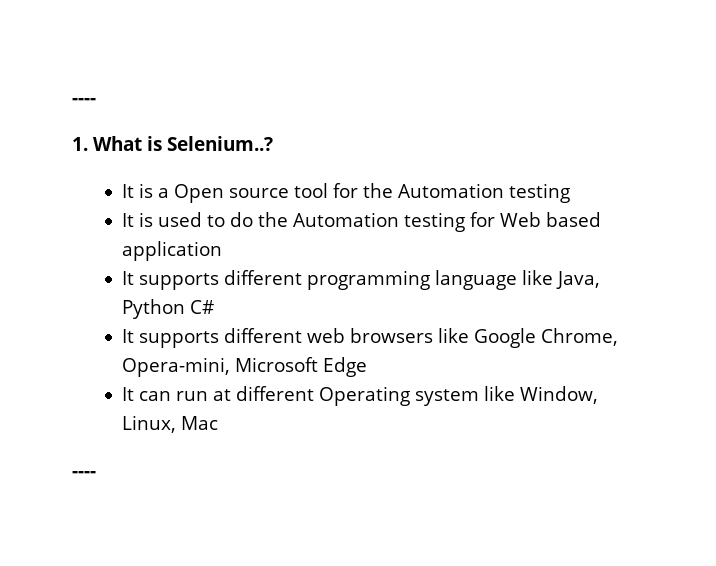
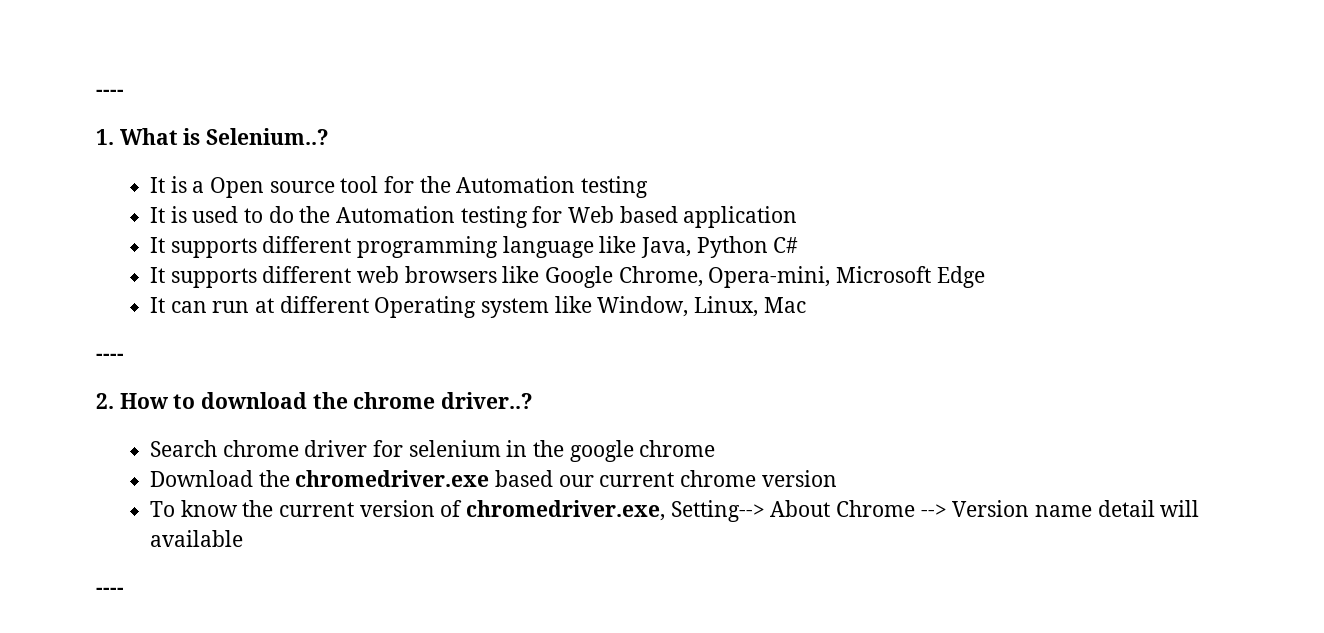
(96, 474) none -> [96,392,534,409] [149,440,716,462] [149,470,837,487] [149,500,1200,522] [149,530,243,547] [96,587,124,595] // 2. How to download the chrome driver..? // Search chrome driver for selenium in the google chrome // Download the chromedriver.exe based our current chrome version // To know the current version of chromedriver.exe, Setting--> About Chrome --> Version name detail will available // ----

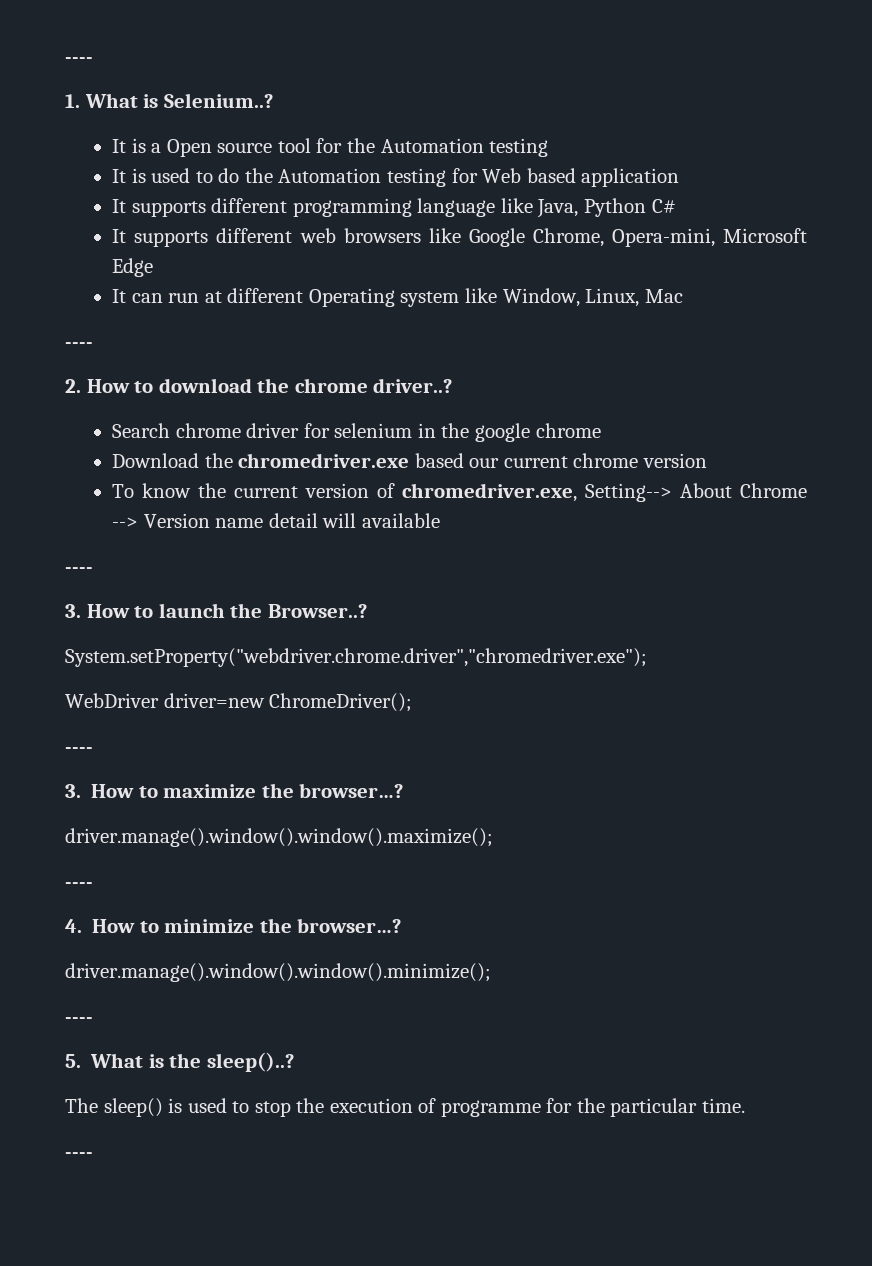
(124, 591) none -> [65,603,367,618] [65,648,647,667] [65,693,413,712] [65,747,93,753] [65,783,404,798] [65,828,493,847] [65,882,93,888] [65,918,402,933] [65,963,491,982] [65,1017,93,1023] [65,1052,294,1072] [65,1098,745,1117] [65,1152,93,1158] // 3. How to launch the Browser..? // System.setProperty("webdriver.chrome.driver","chromedriver.exe"); // WebDriver driver=new ChromeDriver(); // ---- // 3. How to maximize the browser…? // driver.manage().window().window().maximize(); // ---- // 4. How to minimize the browser…? // driver.manage().window().window().minimize(); // ---- // 5. What is the sleep()..? // The sleep() is used to stop the execution of programme for the particular time. // ----

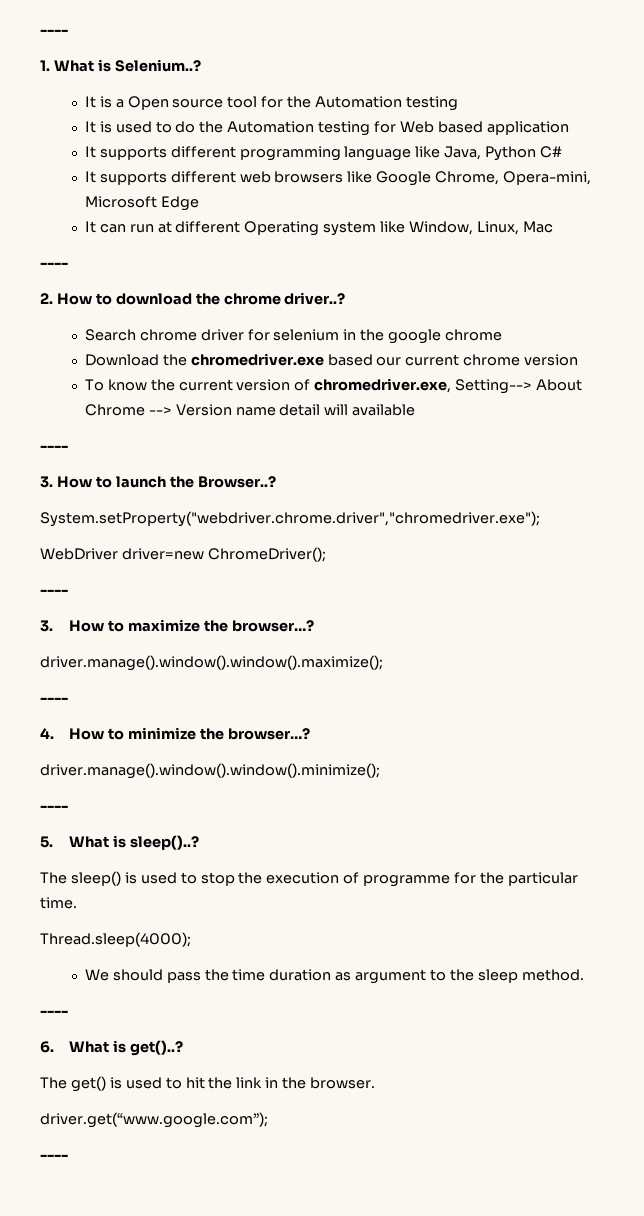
[169,1053,202,1068] the -> (126, 841) none
(745, 1105) none -> [40,932,191,947] [84,969,584,984] [40,1010,68,1016] [40,1040,183,1056] [40,1076,376,1092] [40,1112,268,1128] // Thread.sleep(4000); // We should pass the time duration as argument to the sleep method. // ---- // 6. What is get()..? // The get() is used to hit the link in the browser. // driver.get(“www.google.com”);

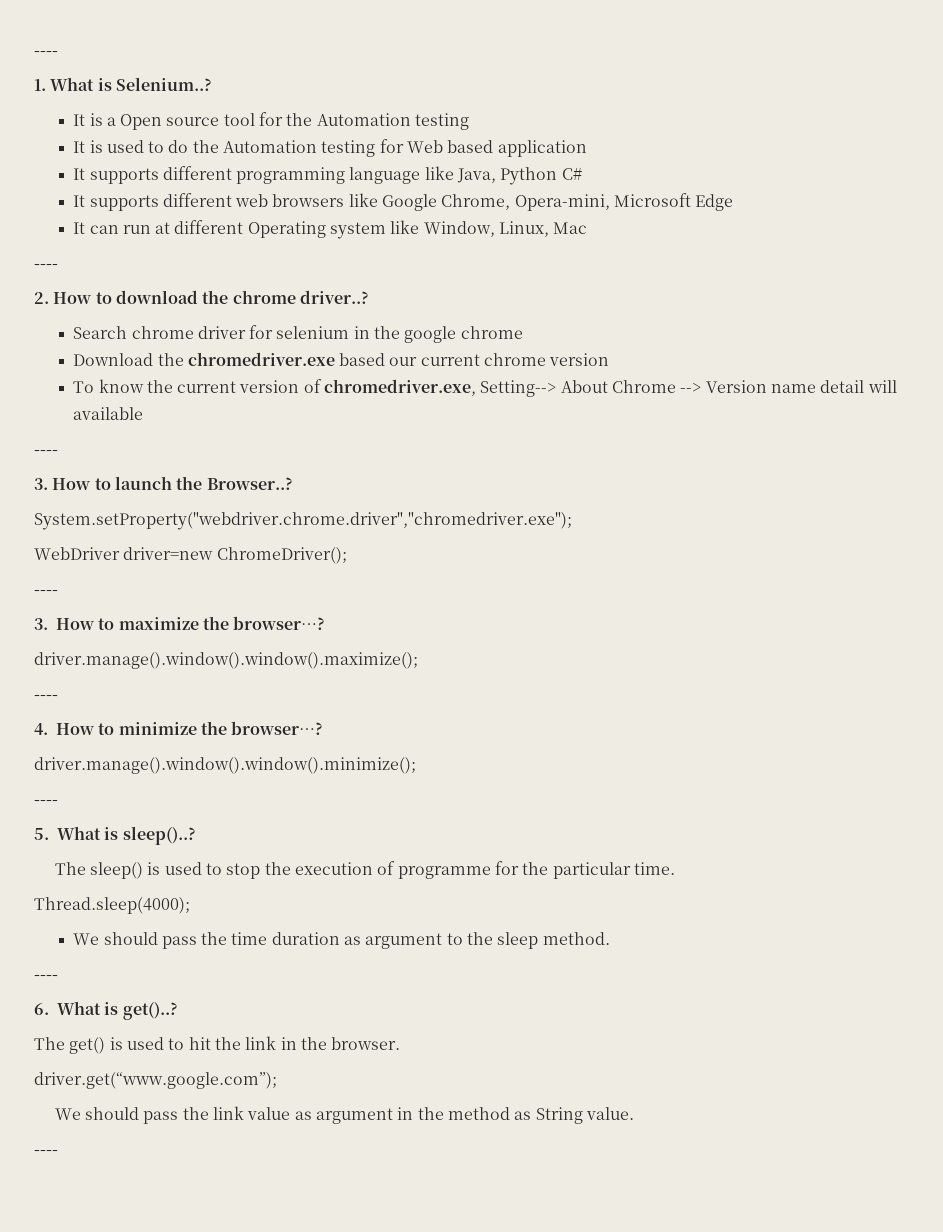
(268, 1120) none -> [54,1106,635,1124] // We should pass the link value as argument in the method as String value.

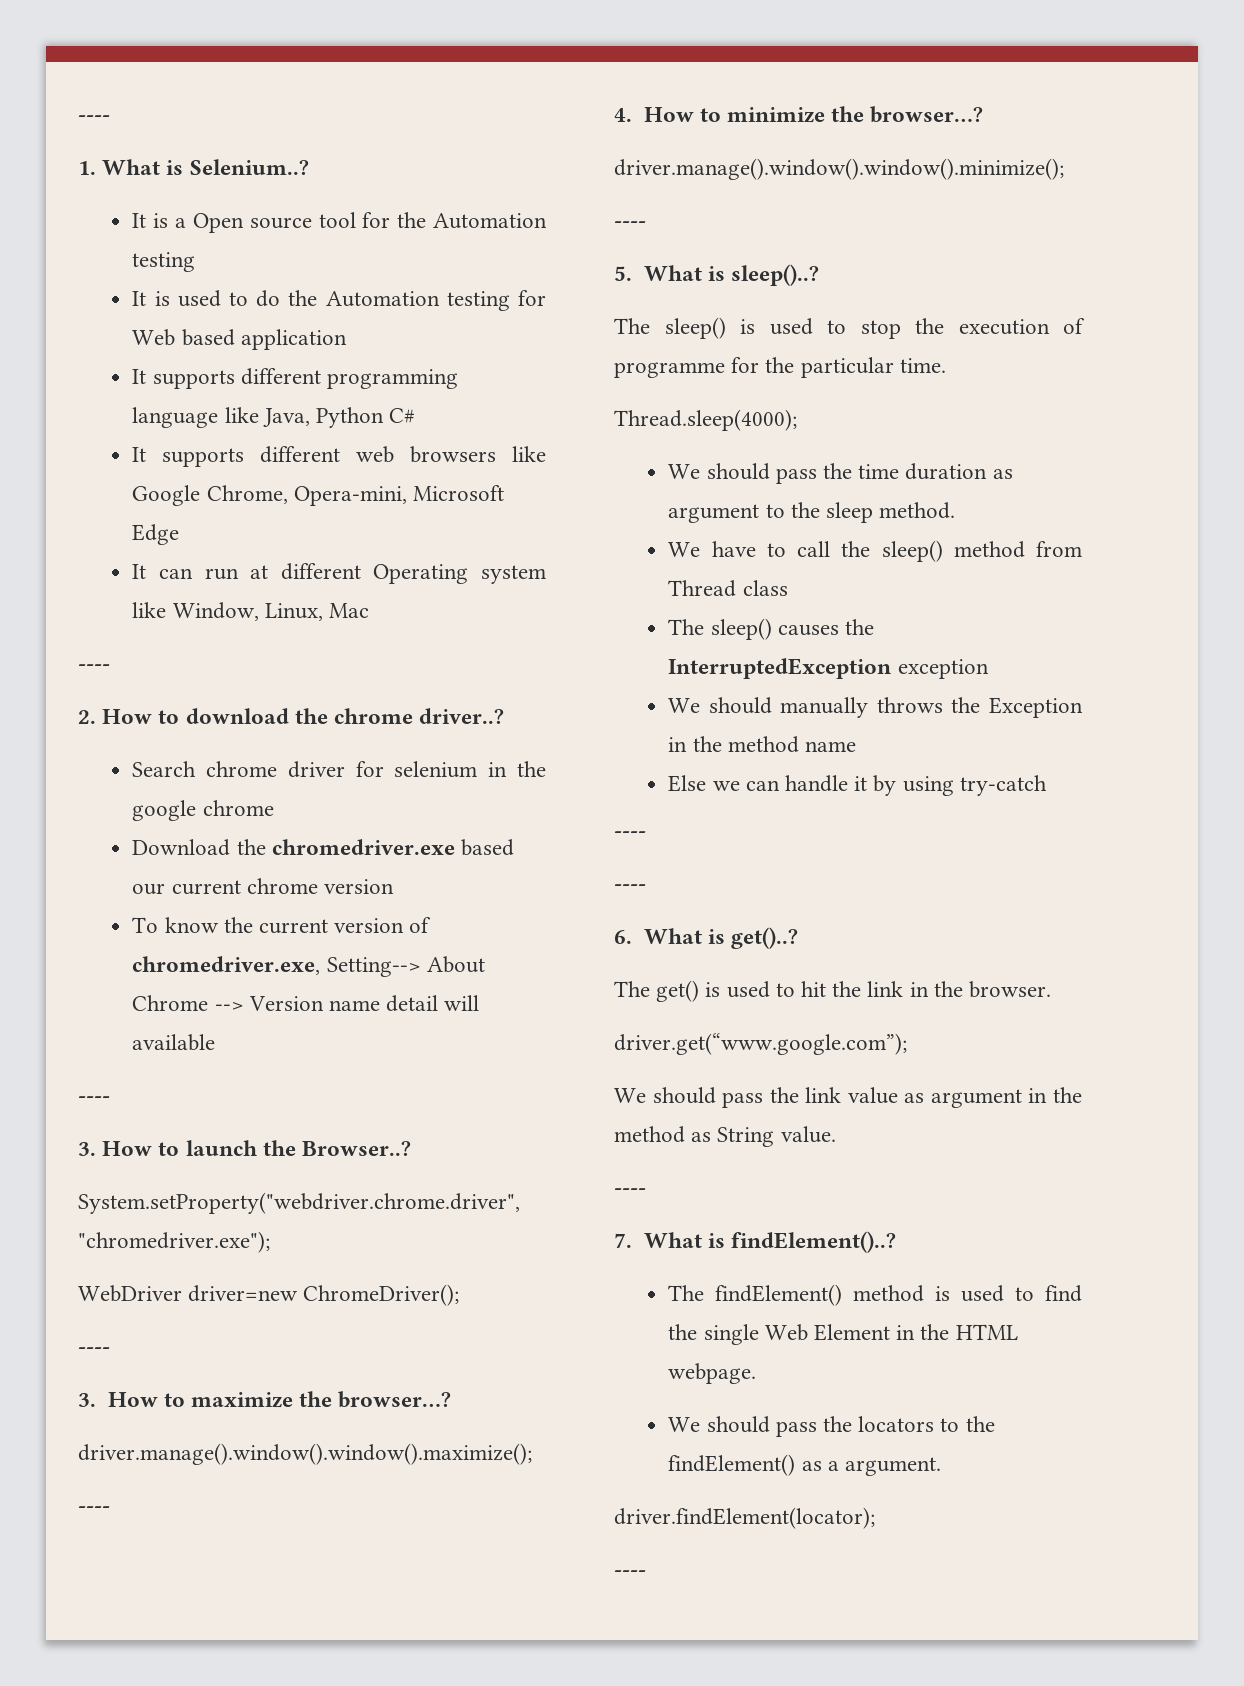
(610, 938) none -> [668,540,1082,562] [668,580,788,597] [668,618,875,640] [668,658,989,679] [668,697,1083,718] [668,736,857,753] [668,775,1047,796] [614,831,646,838] // We have to call the sleep() method from Thread class // The sleep() causes the InterruptedException exception // We should manually throws the Exception in the method name // Else we can handle it by using try-catch // ----
(58, 1152) none -> [614,1231,896,1253] [668,1284,1082,1306] [668,1324,1018,1345] [668,1363,757,1384] [668,1416,995,1437] [668,1454,942,1476] [614,1507,875,1529] [614,1570,646,1577] // 7. What is findElement()..? // The findElement() method is used to find the single Web Element in the HTML webpage. // We should pass the locators to the findElement() as a argument. // driver.findElement(locator); // ----

